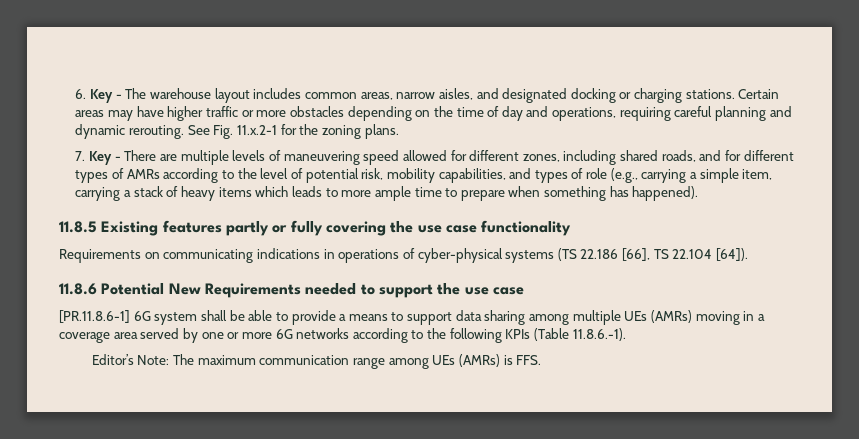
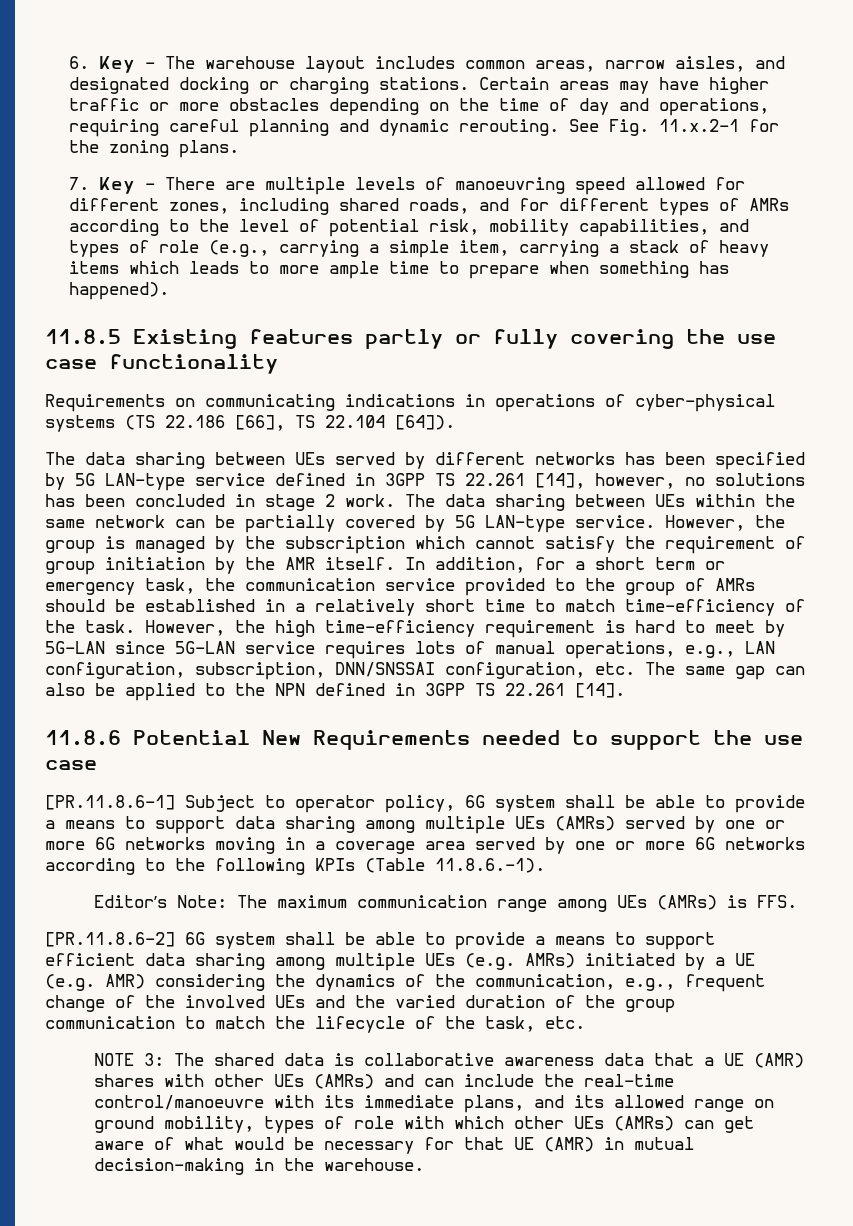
[283,151,360,165] maneuvering -> [455,177,566,194] manoeuvring
(749, 254) none -> [45,452,805,470] [45,473,805,491] [45,494,795,511] [45,515,785,533] [45,536,805,554] [45,557,725,575] [45,578,755,596] [45,599,805,616] [45,620,785,638] [45,641,775,659] [45,662,805,680] [45,683,625,701] // The data sharing between UEs served by different networks has been specified by 5G LAN-type service defined in 3GPP TS 22.261 [14], however, no solutions has been concluded in stage 2 work. The data sharing between UEs within the same network can be partially covered by 5G LAN-type service. However, the group is managed by the subscription which cannot satisfy the requirement of group initiation by the AMR itself. In addition, for a short term or emergency task, the communication service provided to the group of AMRs should be established in a relatively short time to match time-efficiency of the task. However, the high time-efficiency requirement is hard to meet by 5G-LAN since 5G-LAN service requires lots of manual operations, e.g., LAN configuration, subscription, DNN/SNSSAI configuration, etc. The same gap can also be applied to the NPN defined in 3GPP TS 22.261 [14].
(130, 316) none -> [185,795,455,813] Subject to operator policy,
(692, 316) none -> [625,816,785,833] [45,837,205,850] served by one or more 6G networks
(542, 360) none -> [45,932,715,950] [45,953,755,971] [45,974,765,992] [45,995,675,1013] [45,1016,585,1033] [93,1053,804,1068] [93,1074,674,1089] [93,1095,774,1113] [93,1116,754,1134] [93,1137,694,1154] [93,1158,424,1175] // [PR.11.8.6-2] 6G system shall be able to provide a means to support efficient data sharing among multiple UEs (e.g. AMRs) initiated by a UE (e.g. AMR) considering the dynamics of the communication, e.g., frequent change of the involved UEs and the varied duration of the group communication to match the lifecycle of the task, etc. // NOTE 3: The shared data is collaborative awareness data that a UE (AMR) shares with other UEs (AMRs) and can include the real-time control/manoeuvre with its immediate plans, and its allowed range on ground mobility, types of role with which other UEs (AMRs) can get aware of what would be necessary for that UE (AMR) in mutual decision-making in the warehouse.

